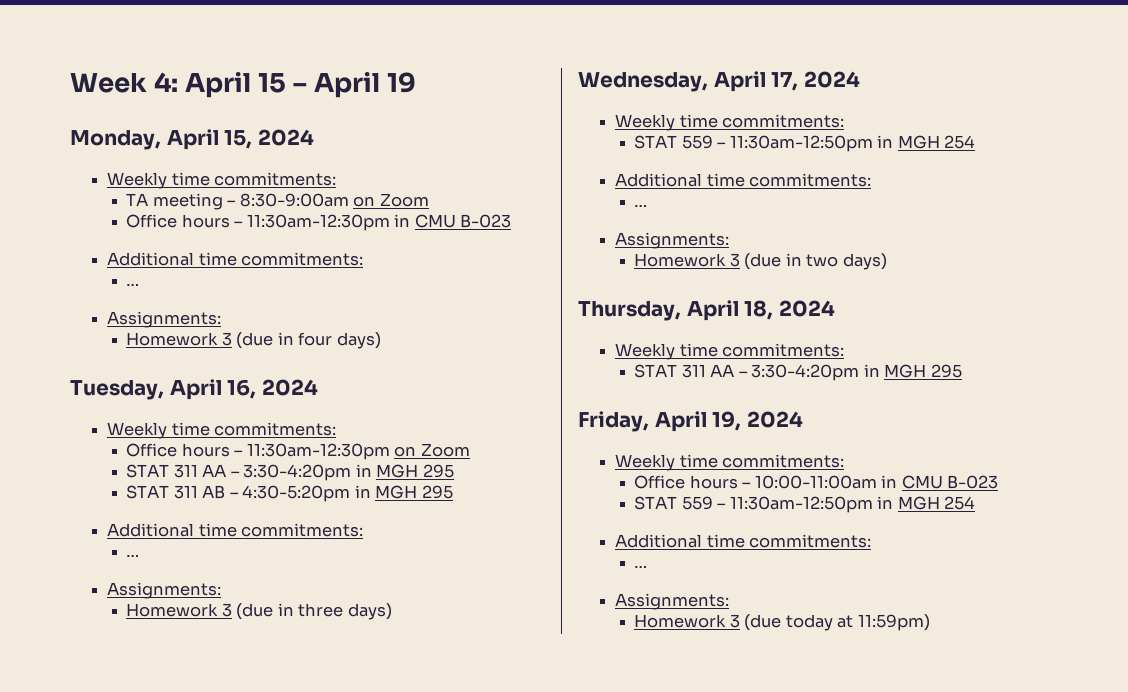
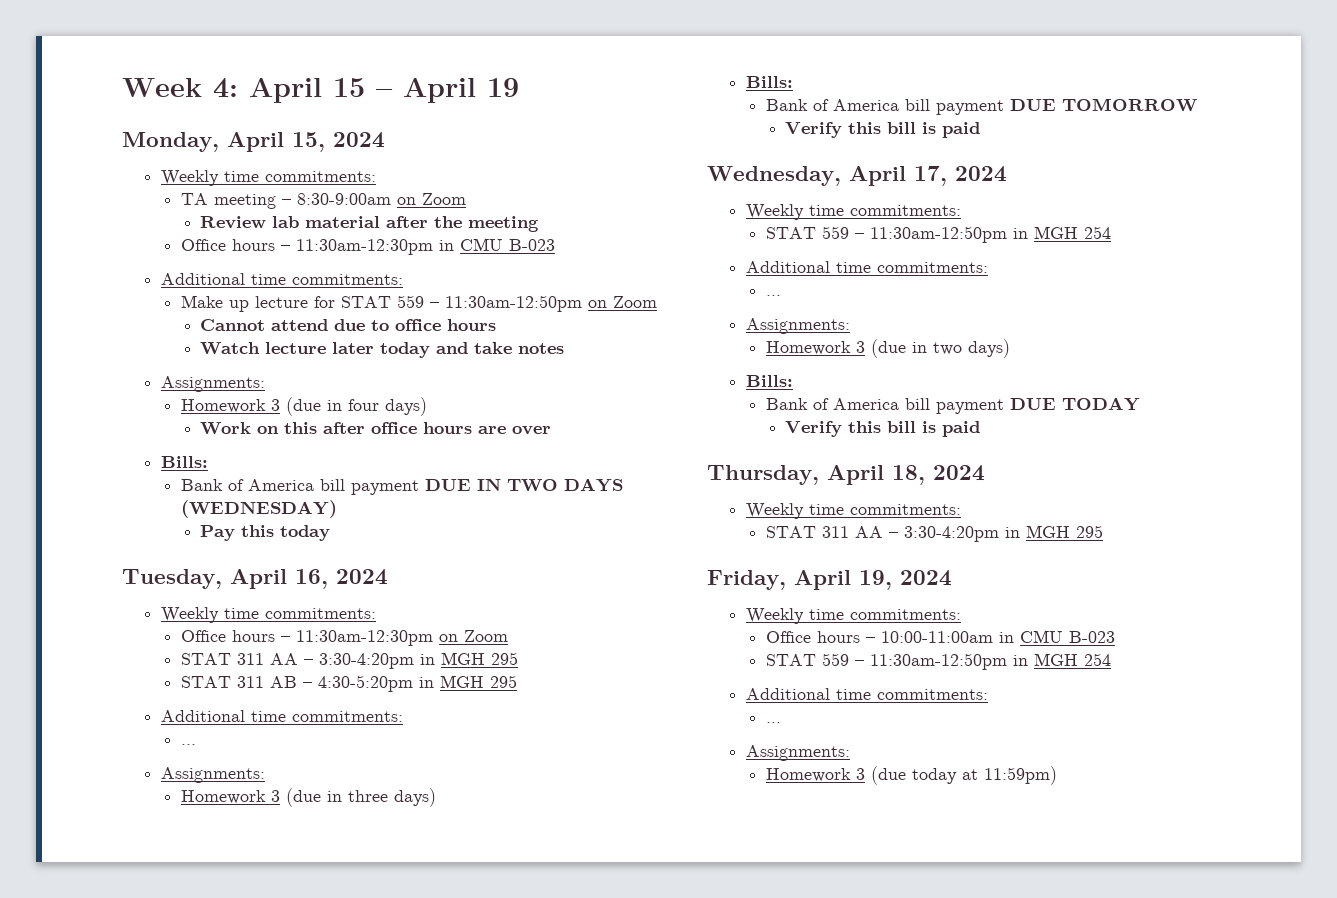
(429, 200) none -> [200,216,540,232] // Review lab material after the meeting
[126,284,140,286] … -> [180,295,657,312] [200,319,497,331] [200,342,565,358] Make up lecture for STAT 559 – 11:30am-12:50pm on Zoom // Cannot attend due to office hours // Watch lecture later today and take notes
(381, 340) none -> [200,422,552,435] [160,456,208,468] [180,478,623,495] [180,500,337,518] [200,525,331,541] // Work on this after office hours are over // Bills: // Bank of America bill payment DUE IN TWO DAYS (WEDNESDAY) // Pay this today
(392, 611) none -> [745,76,793,88] [765,98,1197,115] [785,122,981,138] // Bills: // Bank of America bill payment DUE TOMORROW // Verify this bill is paid
(887, 261) none -> [745,375,793,387] [765,397,1140,414] [785,421,981,437] // Bills: // Bank of America bill payment DUE TODAY // Verify this bill is paid

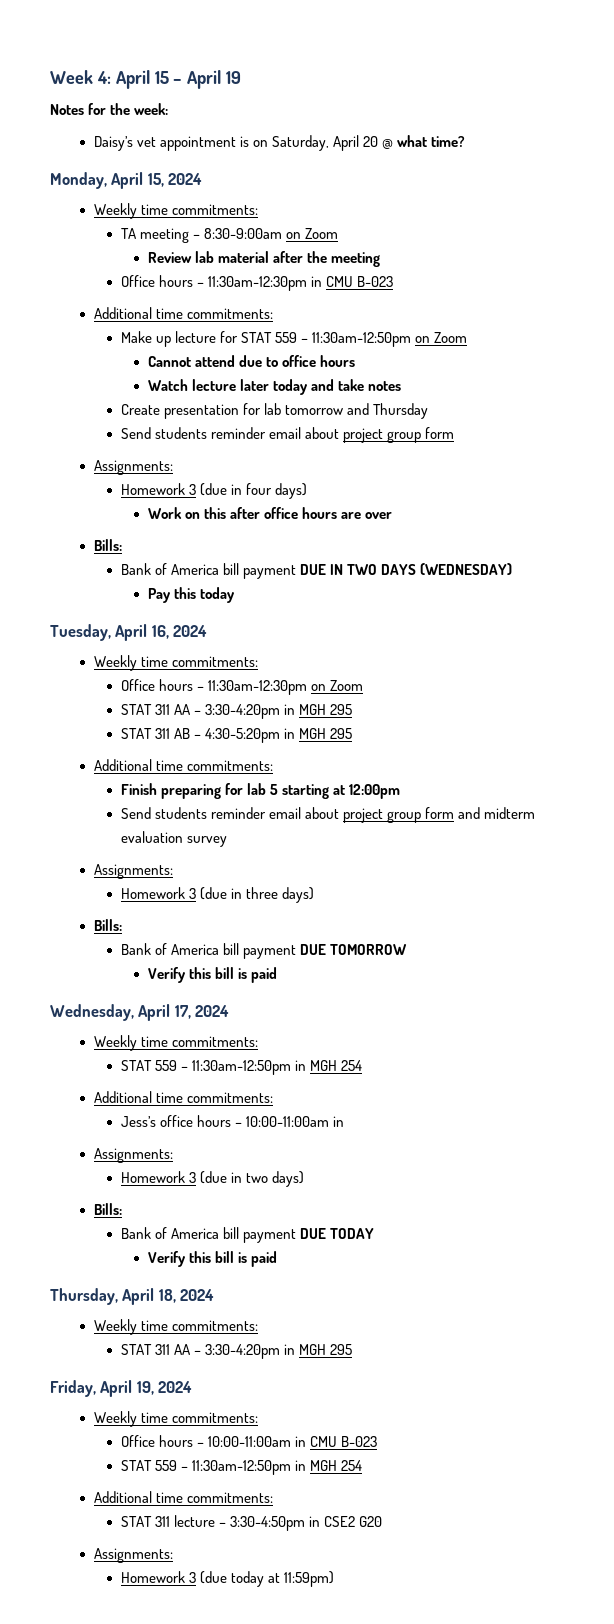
(519, 87) none -> [50,103,169,115] [93,135,466,151] // Notes for the week: // Daisy’s vet appointment is on Saturday, April 20 @ what time?
(565, 348) none -> [120,403,429,419] [120,427,455,443] // Create presentation for lab tomorrow and Thursday // Send students reminder email about project group form
[180,744,196,745] … -> [120,783,401,799] [120,807,536,823] [120,831,227,847] Finish preparing for lab 5 starting at 12:00pm // Send students reminder email about project group form and midterm evaluation survey
[765,295,781,296] … -> [120,1115,345,1127] Jess’s office hours – 10:00-11:00am in
[765,722,781,723] … -> [120,1515,383,1531] STAT 311 lecture – 3:30-4:50pm in CSE2 G20

